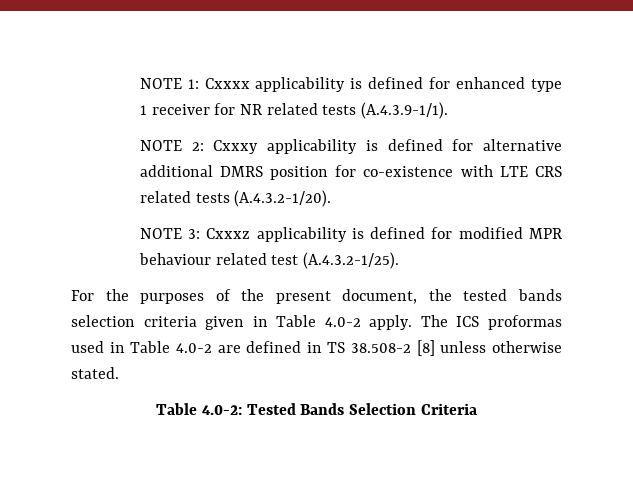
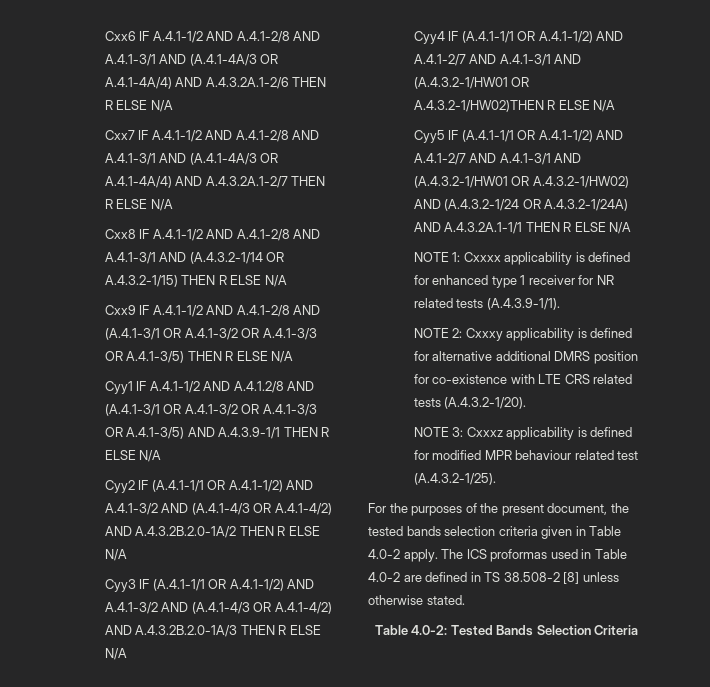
(139, 83) none -> [104,31,321,43] [104,54,279,66] [104,77,327,89] [104,100,173,112] [104,130,320,142] [104,153,279,165] [104,176,326,188] [104,199,173,211] [104,229,321,241] [104,252,285,264] [104,275,287,287] [104,305,321,317] [104,328,317,340] [104,351,294,363] [104,381,315,394] [104,404,317,416] [104,427,330,439] [104,450,162,462] [104,480,314,493] [104,503,332,515] [104,526,320,538] [104,549,127,561] [104,579,315,592] [104,602,332,614] [104,625,321,637] [104,648,127,660] [413,31,624,44] [413,54,582,66] [413,77,530,89] [413,100,616,112] [413,130,624,143] [413,153,582,165] [413,176,629,188] [413,199,629,211] [413,222,632,234] Cxx6 IF A.4.1-1/2 AND A.4.1-2/8 AND A.4.1-3/1 AND (A.4.1-4A/3 OR A.4.1-4A/4) AND A.4.3.2A.1-2/6 THEN R ELSE N/A // Cxx7 IF A.4.1-1/2 AND A.4.1-2/8 AND A.4.1-3/1 AND (A.4.1-4A/3 OR A.4.1-4A/4) AND A.4.3.2A.1-2/7 THEN R ELSE N/A // Cxx8 IF A.4.1-1/2 AND A.4.1-2/8 AND A.4.1-3/1 AND (A.4.3.2-1/14 OR A.4.3.2-1/15) THEN R ELSE N/A // Cxx9 IF A.4.1-1/2 AND A.4.1-2/8 AND (A.4.1-3/1 OR A.4.1-3/2 OR A.4.1-3/3 OR A.4.1-3/5) THEN R ELSE N/A // Cyy1 IF A.4.1-1/2 AND A.4.1.2/8 AND (A.4.1-3/1 OR A.4.1-3/2 OR A.4.1-3/3 OR A.4.1-3/5) AND A.4.3.9-1/1 THEN R ELSE N/A // Cyy2 IF (A.4.1-1/1 OR A.4.1-1/2) AND A.4.1-3/2 AND (A.4.1-4/3 OR A.4.1-4/2) AND A.4.3.2B.2.0-1A/2 THEN R ELSE N/A // Cyy3 IF (A.4.1-1/1 OR A.4.1-1/2) AND A.4.1-3/2 AND (A.4.1-4/3 OR A.4.1-4/2) AND A.4.3.2B.2.0-1A/3 THEN R ELSE N/A // Cyy4 IF (A.4.1-1/1 OR A.4.1-1/2) AND A.4.1-2/7 AND A.4.1-3/1 AND (A.4.3.2-1/HW01 OR A.4.3.2-1/HW02)THEN R ELSE N/A // Cyy5 IF (A.4.1-1/1 OR A.4.1-1/2) AND A.4.1-2/7 AND A.4.1-3/1 AND (A.4.3.2-1/HW01 OR A.4.3.2-1/HW02) AND (A.4.3.2-1/24 OR A.4.3.2-1/24A) AND A.4.3.2A.1-1/1 THEN R ELSE N/A //

